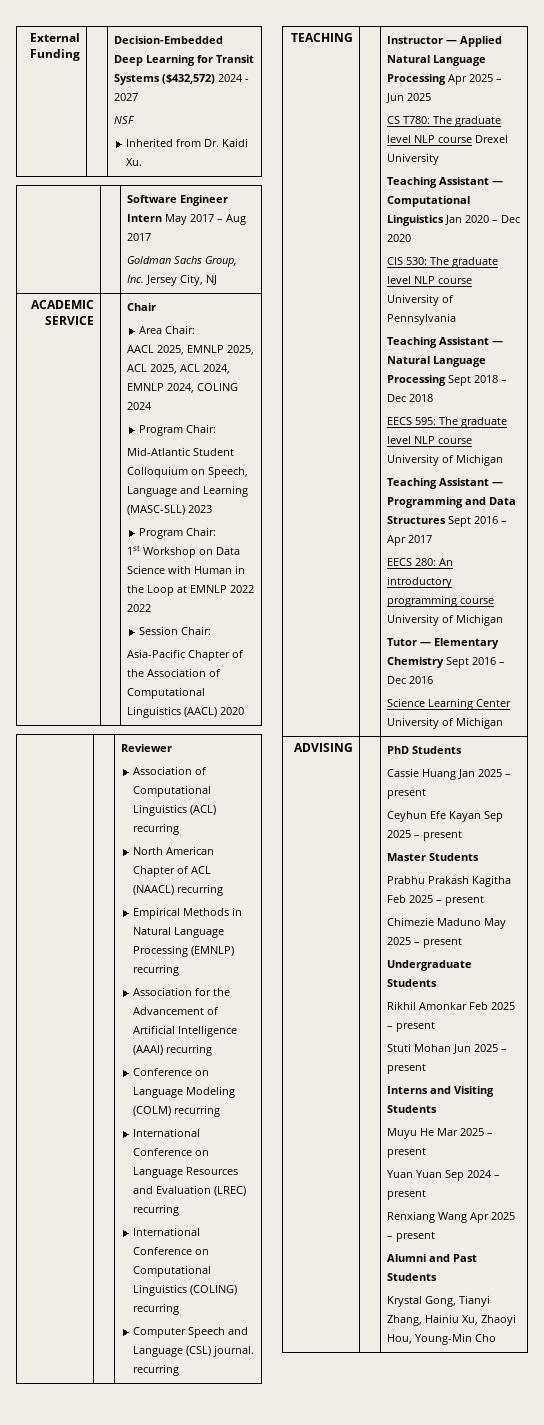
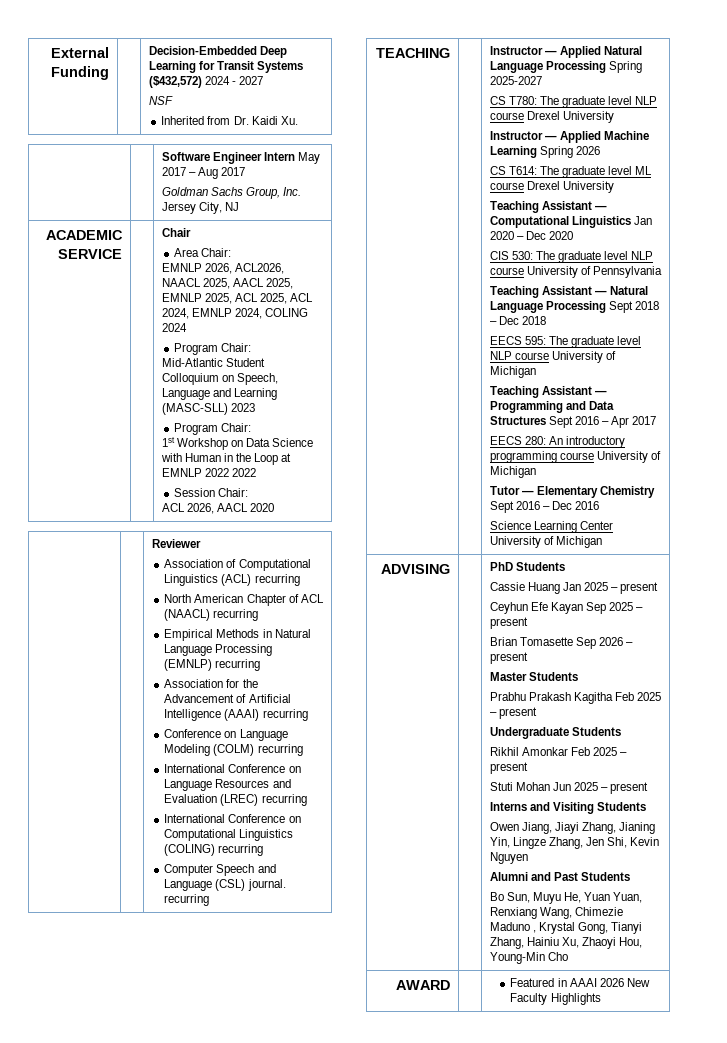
(196, 329) none -> [161,263,284,274] [161,278,230,289] EMNLP 2026, ACL2026, NAACL 2025,
[127,649,245,661] [127,668,222,677] [127,687,206,699] [127,706,218,718] Asia-Pacific Chapter of the Association of Computational Linguistics (AACL) -> [161,503,248,514] ACL 2026, AACL
[448,74,503,85] [386,93,432,103] Apr 2025 – Jun 2025 -> [608,61,642,73] [489,76,542,85] Spring 2025-2027
(440, 159) none -> [489,131,650,143] [489,146,600,158] [489,166,653,178] [489,181,614,193] // Instructor — Applied Machine Learning Spring 2026 // CS T614: The graduate level ML course Drexel University
(463, 836) none -> [489,637,634,649] [489,652,528,664] // Brian Tomasette Sep 2026 – present
[387,917,507,929] [387,937,463,948] // Chimezie Maduno May 2025 – present -> (537, 713) none
[387,1128,494,1139] [387,1148,427,1158] [387,1170,501,1181] [387,1190,427,1200] [387,1211,516,1223] [387,1232,436,1242] [387,1254,478,1262] [387,1273,438,1281] Muyu He Mar 2025 – present // Yuan Yuan Sep 2024 – present // Renxiang Wang Apr 2025 – present // Alumni and Past Students // -> [489,822,656,834] [489,837,660,849] [489,852,528,864] [489,872,631,881] [489,892,643,904] [489,907,623,919] [489,922,536,933] Owen Jiang, Jiayi Zhang, Jianing Yin, Lingze Zhang, Jen Shi, Kevin Nguyen // Alumni and Past Students // Bo Sun, Muyu He, Yuan Yuan, Renxiang Wang, Chimezie Maduno ,
(497, 1338) none -> [396,980,451,990] [510,978,650,987] [510,993,601,1005] // AWARD | | Featured in AAAI 2026 New Faculty Highlights

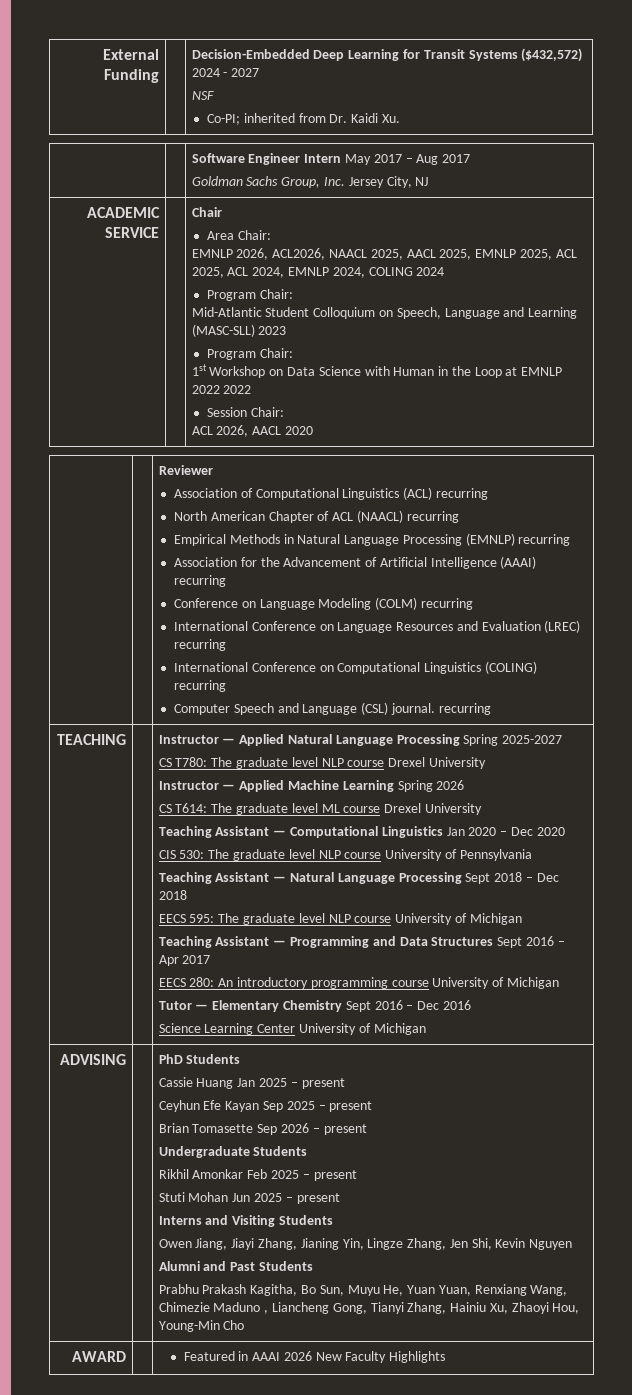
[161,116,205,125] Inherited -> [207,113,295,125] Co-PI; inherited
[489,672,578,681] [489,692,662,704] [489,707,537,719] // Master Students // Prabhu Prakash Kagitha Feb 2025 – present -> (367, 1129) none
(631, 876) none -> [158,1284,298,1296] Prabhu Prakash Kagitha,
[538,922,575,934] Krystal -> [271,1302,329,1314] Liancheng

